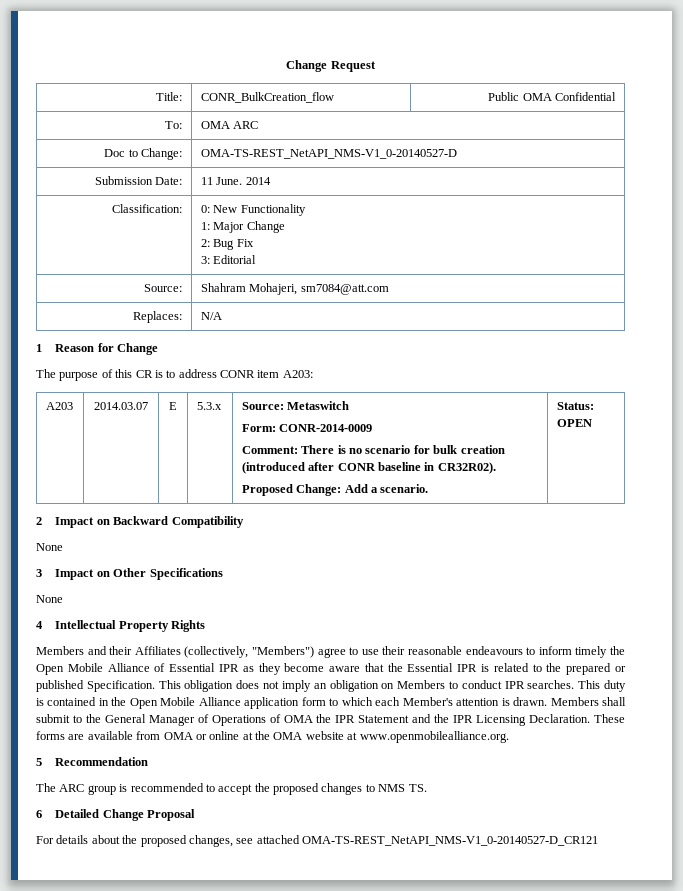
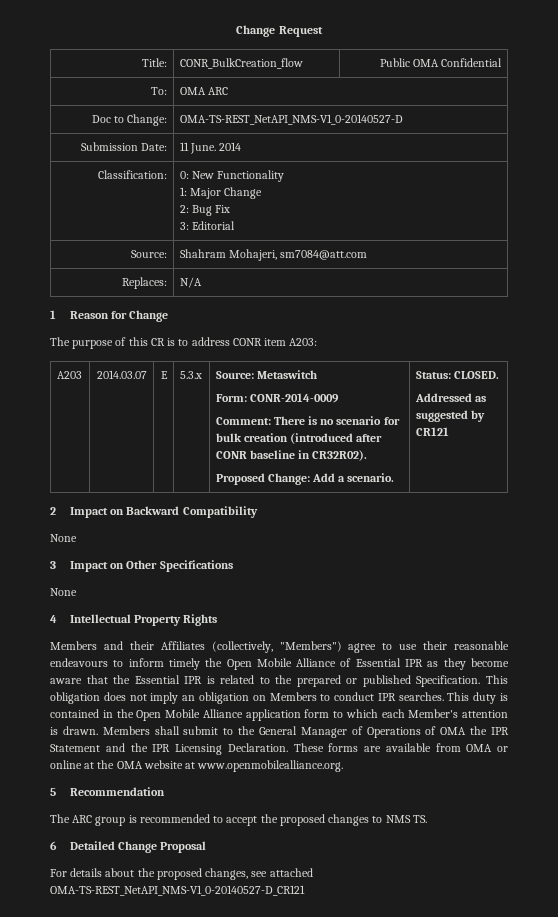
[556,419,592,427] OPEN -> [453,371,499,379] [414,393,486,402] [415,410,485,422] [415,427,449,436] CLOSED. // Addressed as suggested by CR121

